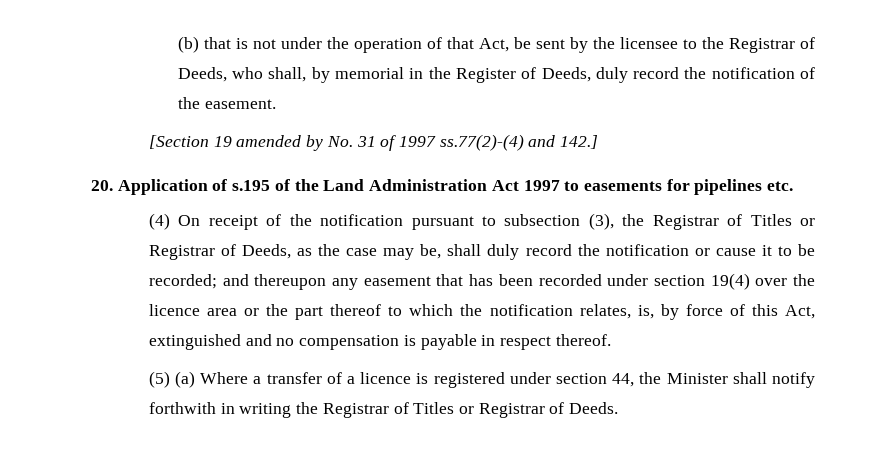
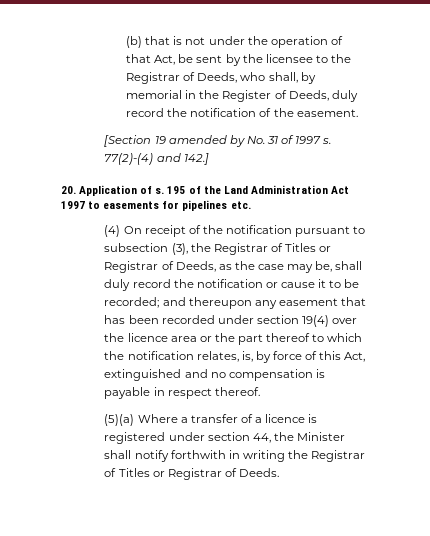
[439,134,524,151] ss.77(2)-(4) -> [322,138,332,144] [104,153,154,165] s. 77(2)-(4)
[232,180,271,191] s.195 -> [155,186,186,194] s. 195
[148,371,196,388] (5) (a) -> [104,414,135,426] (5)(a)

